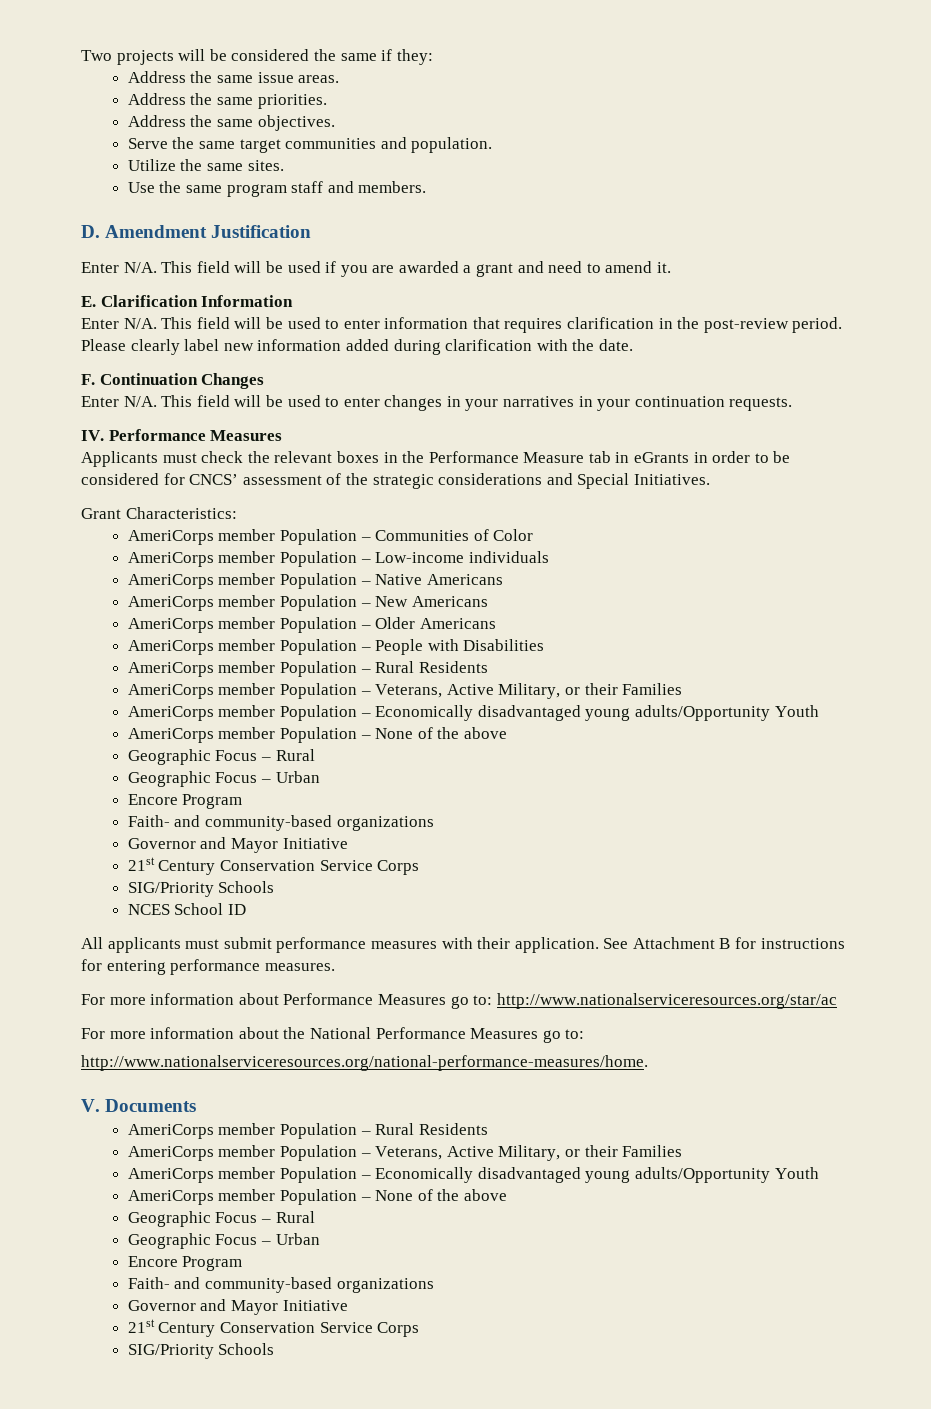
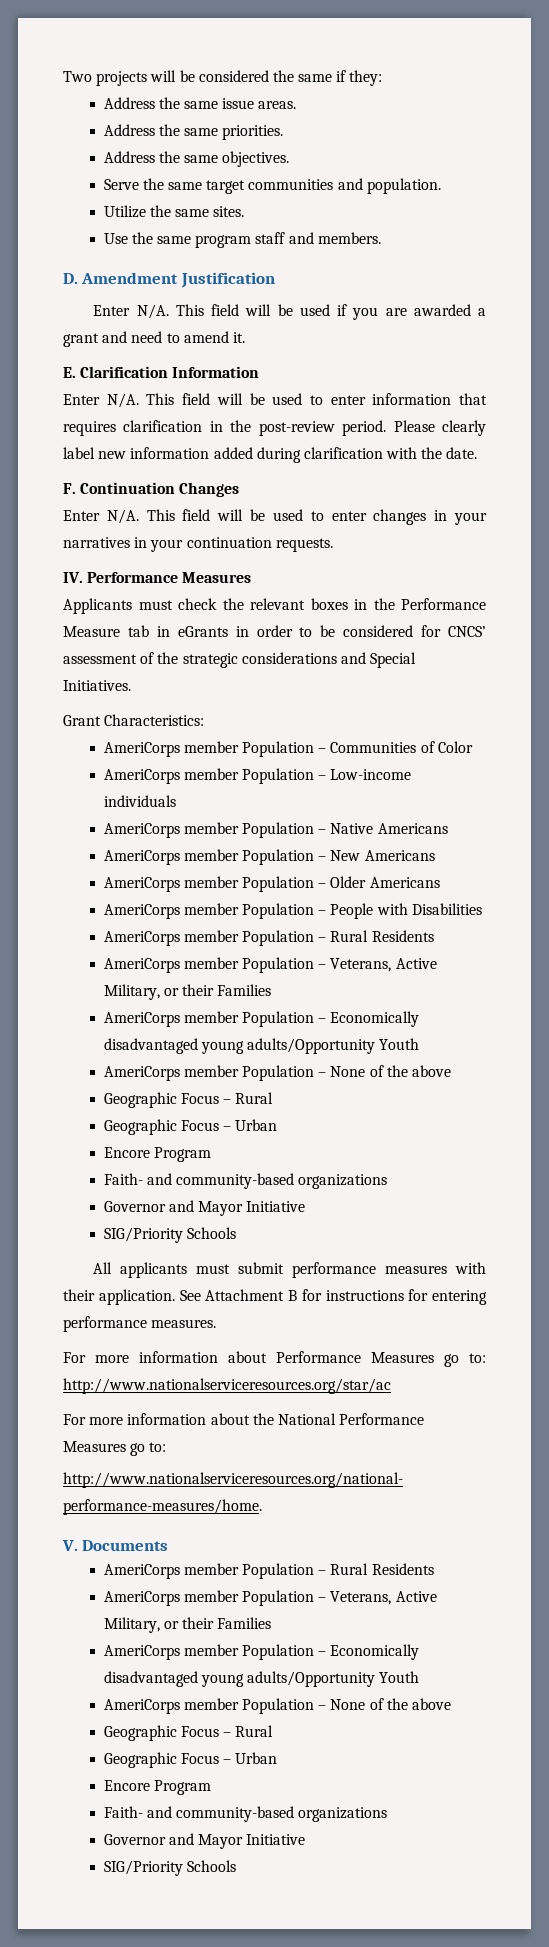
[127,857,420,875] [127,881,275,897] [127,903,247,915] // 21st Century Conservation Service Corps // SIG/Priority Schools // NCES School ID -> [103,1227,236,1243] // SIG/Priority Schools
[127,1319,420,1337] // 21st Century Conservation Service Corps -> (306, 1839) none

